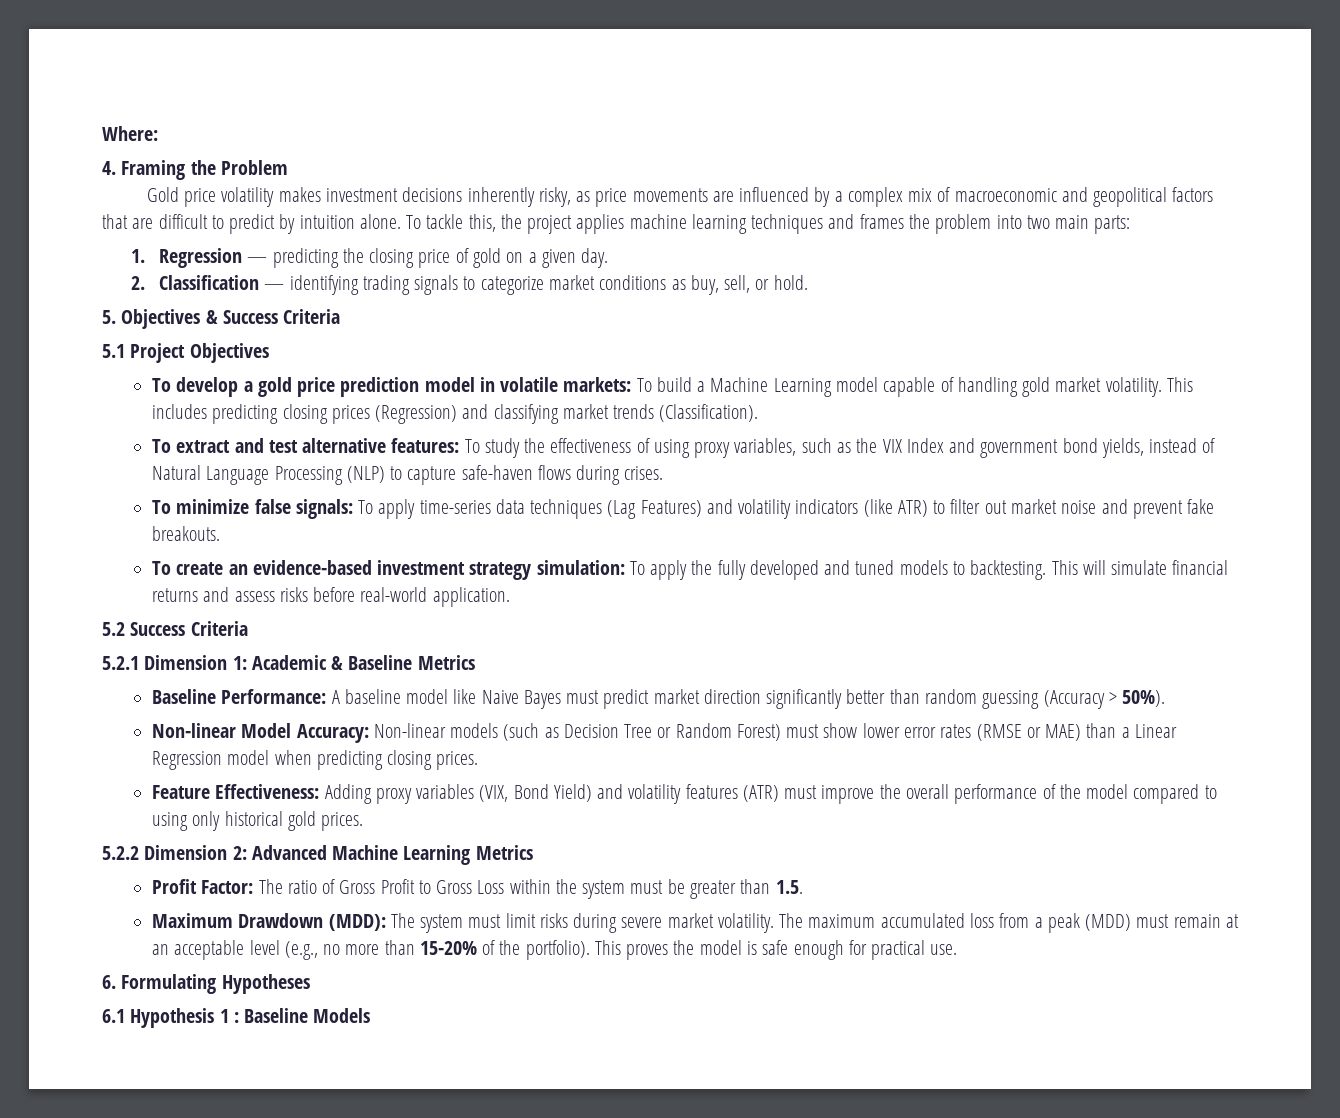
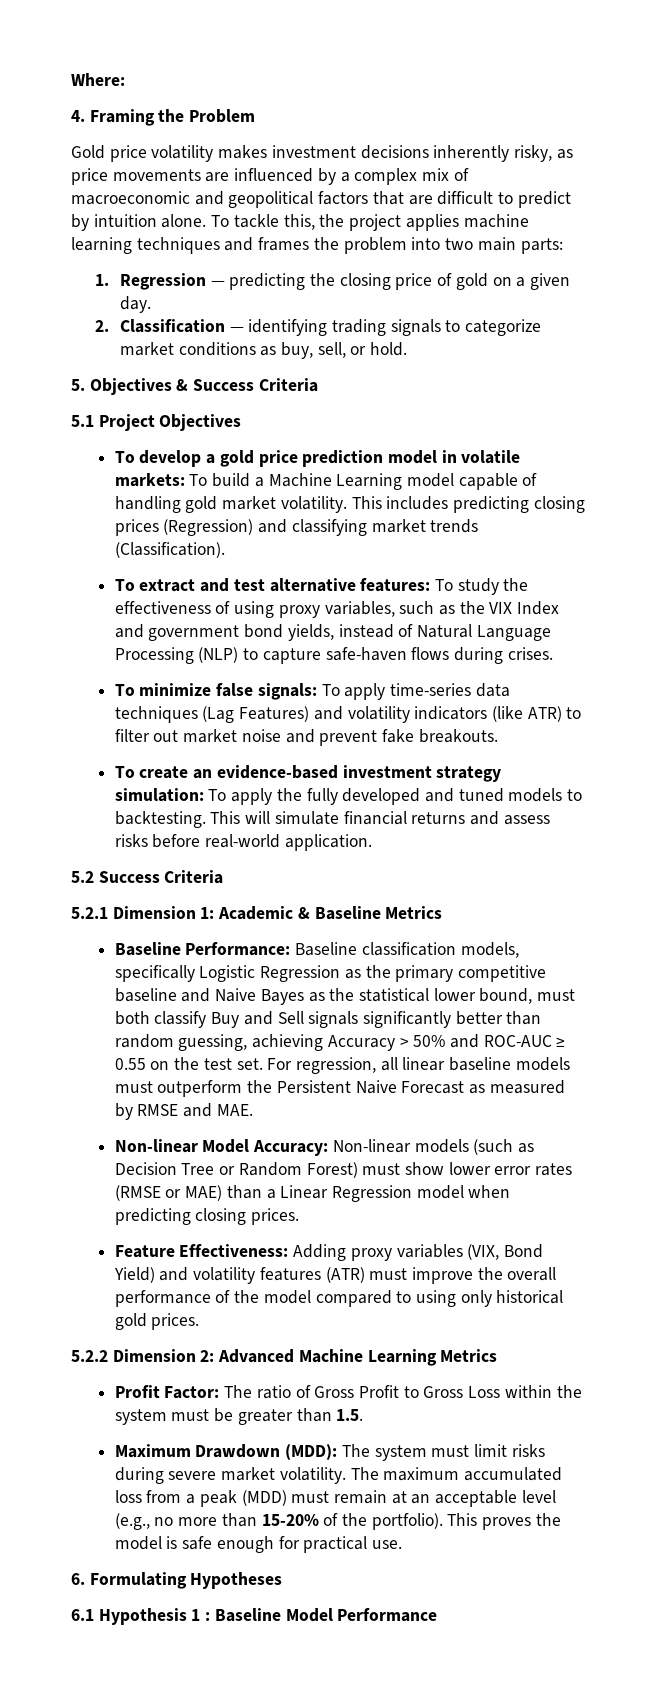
[331,689,1166,709] A baseline model like Naive Bayes must predict market direction significantly better than random guessing (Accuracy > 50%). -> [295,942,519,958] [114,965,547,982] [114,988,576,1005] [114,1011,542,1028] [114,1034,566,1051] [114,1057,570,1074] [114,1080,565,1097] [114,1103,253,1120] Baseline classification models, specifically Logistic Regression as the primary competitive baseline and Naive Bayes as the statistical lower bound, must both classify Buy and Sell signals significantly better than random guessing, achieving Accuracy > 50% and ROC-AUC ≥ 0.55 on the test set. For regression, all linear baseline models must outperform the Persistent Naive Forecast as measured by RMSE and MAE.
[313,1008,371,1023] Models -> [285,1608,438,1622] Model Performance

